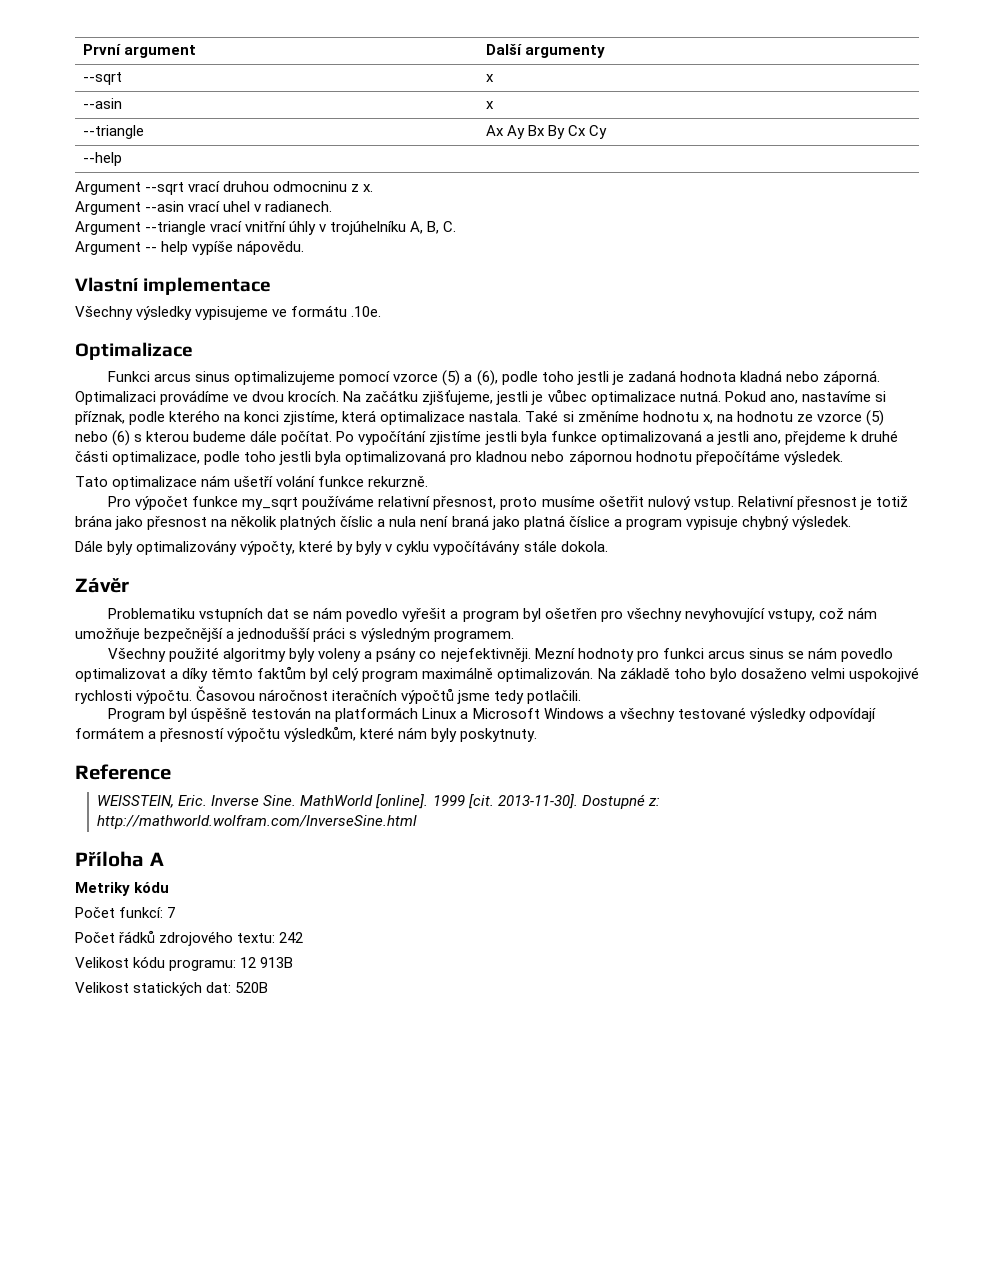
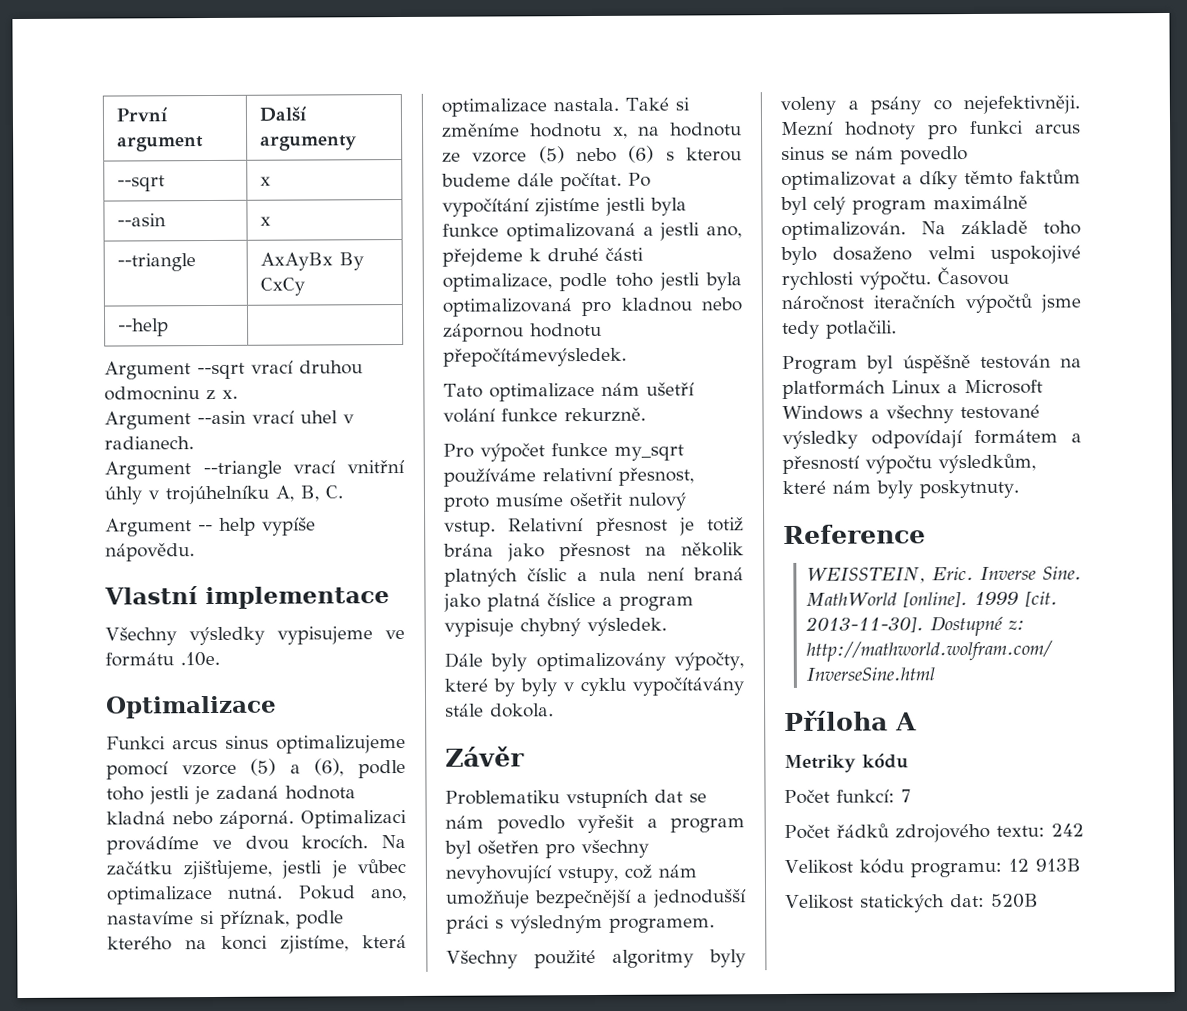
[485,125,608,139] Ax Ay Bx By Cx Cy -> [260,252,365,271] [260,277,306,296] AxAyBx By CxCy
[695,450,843,465] přepočítáme výsledek. -> [443,347,627,367] přepočítámevýsledek.

